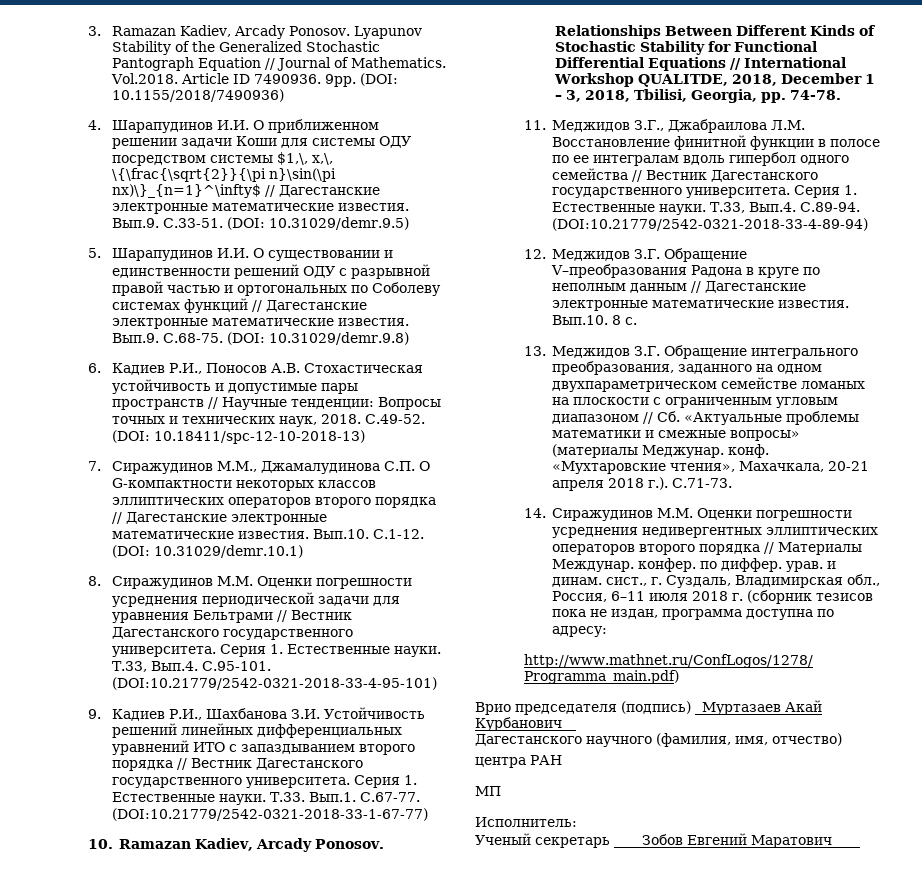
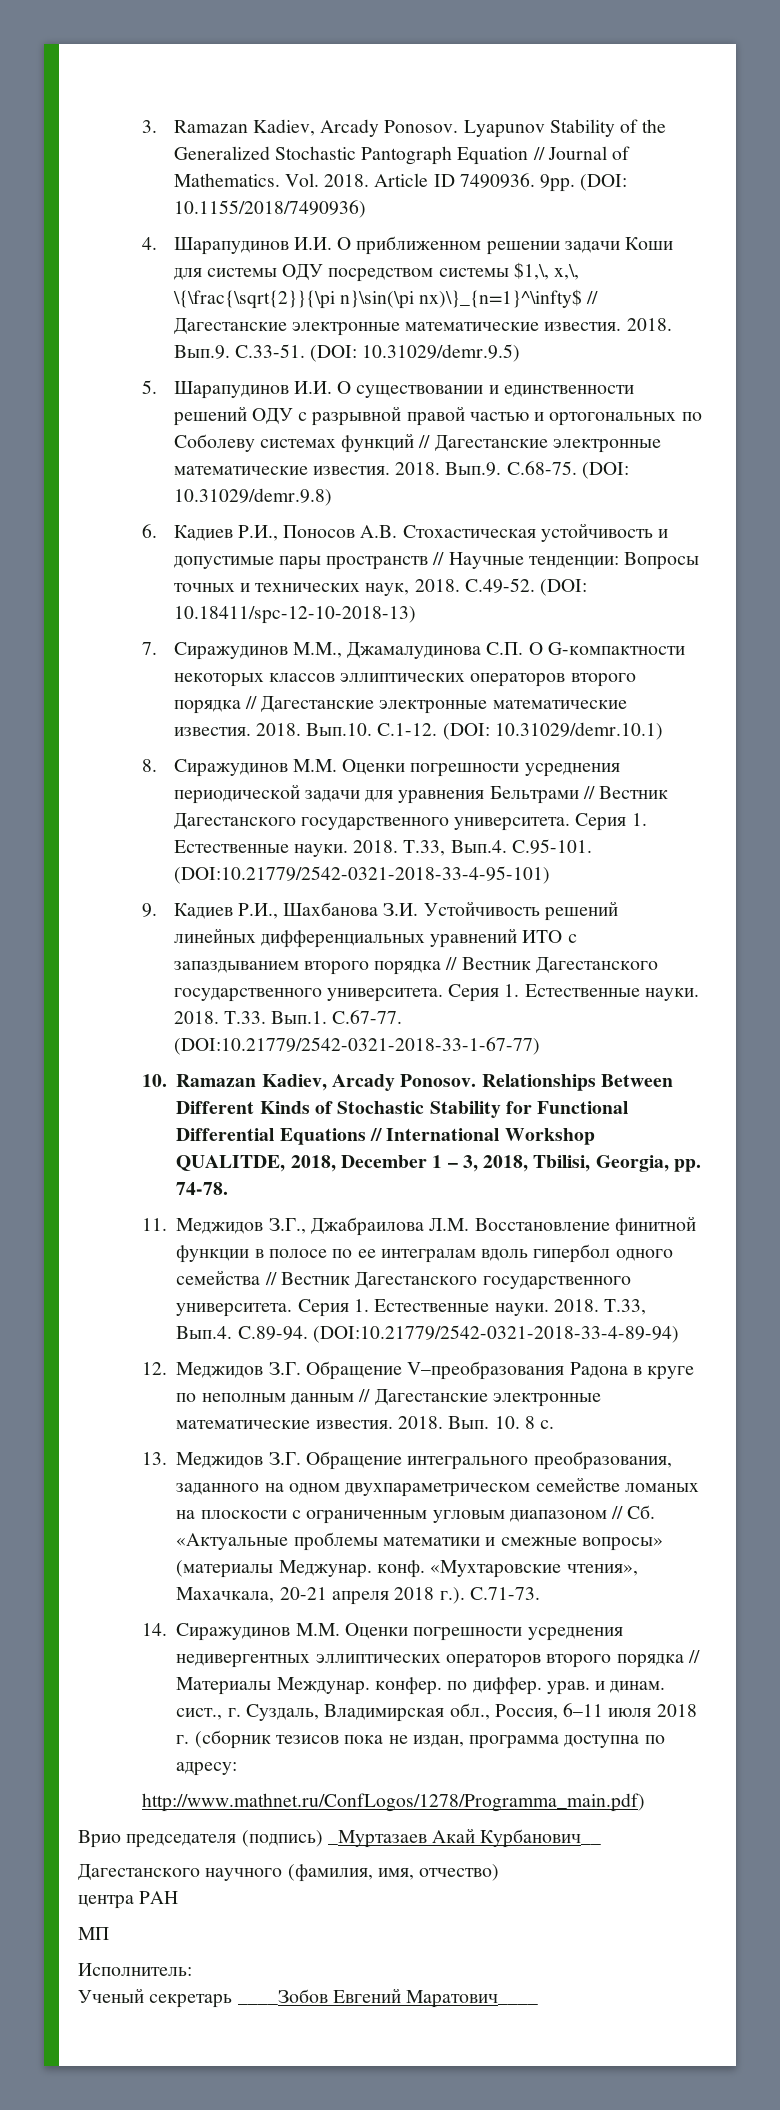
[110,73,178,84] Vol.2018. -> [284,173,370,187] Vol. 2018.
(409, 207) none -> [626,318,672,331] 2018.
(409, 322) none -> [395,462,441,475] 2018.
(309, 535) none -> [255,723,301,736] 2018.
(441, 651) none -> [353,840,399,853] 2018.
(266, 799) none -> [173,1011,219,1024] 2018.
(707, 209) none -> [553,1299,599,1312] 2018.
[552,315,609,325] Вып.10. -> [397,1416,520,1429] 2018. Вып. 10.

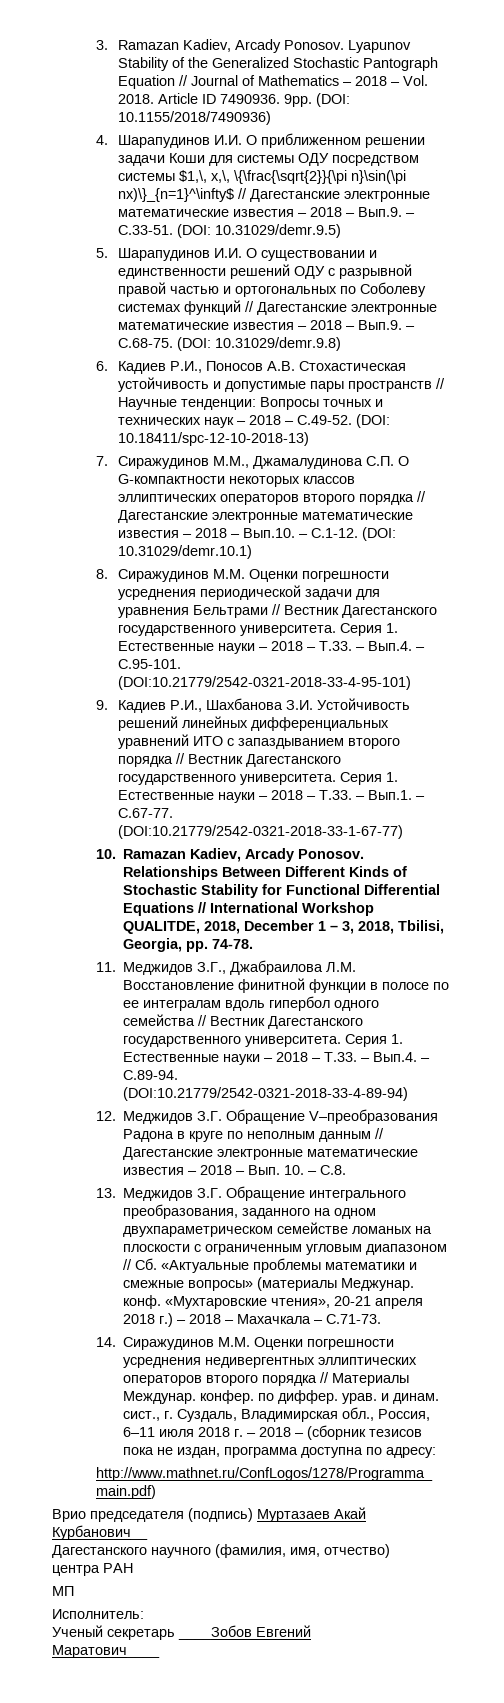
[173,173,280,187] Mathematics. -> [257,75,400,86] Mathematics – 2018 –
[544,318,672,331] [173,345,230,359] известия. 2018. Вып.9. -> [232,207,415,217] известия – 2018 – Вып.9. –
[312,462,502,476] известия. 2018. Вып.9. -> [232,320,415,330] известия – 2018 – Вып.9. –
[365,579,460,596] наук, 2018. -> [203,415,294,428] наук – 2018 –
[173,723,373,736] известия. 2018. Вып.10. -> [117,528,308,538] известия – 2018 – Вып.10. –
[293,840,507,857] науки. 2018. Т.33, Вып.4. -> [217,641,425,654] науки – 2018 – Т.33. – Вып.4. –
[644,988,699,1001] [173,1011,328,1024] науки. 2018. Т.33. Вып.1. -> [217,790,425,803] науки – 2018 – Т.33. – Вып.1. –
[494,1299,647,1316] [176,1326,233,1339] науки. 2018. Т.33, Вып.4. -> [223,1052,431,1065] науки – 2018 – Т.33. – Вып.4. –
[315,1416,555,1429] известия. 2018. Вып. 10. 8 с. -> [123,1165,347,1175] известия – 2018 – Вып. 10. – С.8.
[176,1587,275,1603] Махачкала, -> (331, 1303) none
[439,1587,465,1604] г.). -> [159,1313,324,1327] г.) – 2018 – Махачкала –
(190, 1739) none -> [247,1427,305,1437] – 2018 –
[327,1830,427,1848] _Муртазаев -> [257,1509,330,1522] Муртазаев
(401, 1995) none -> (311, 1631) //

